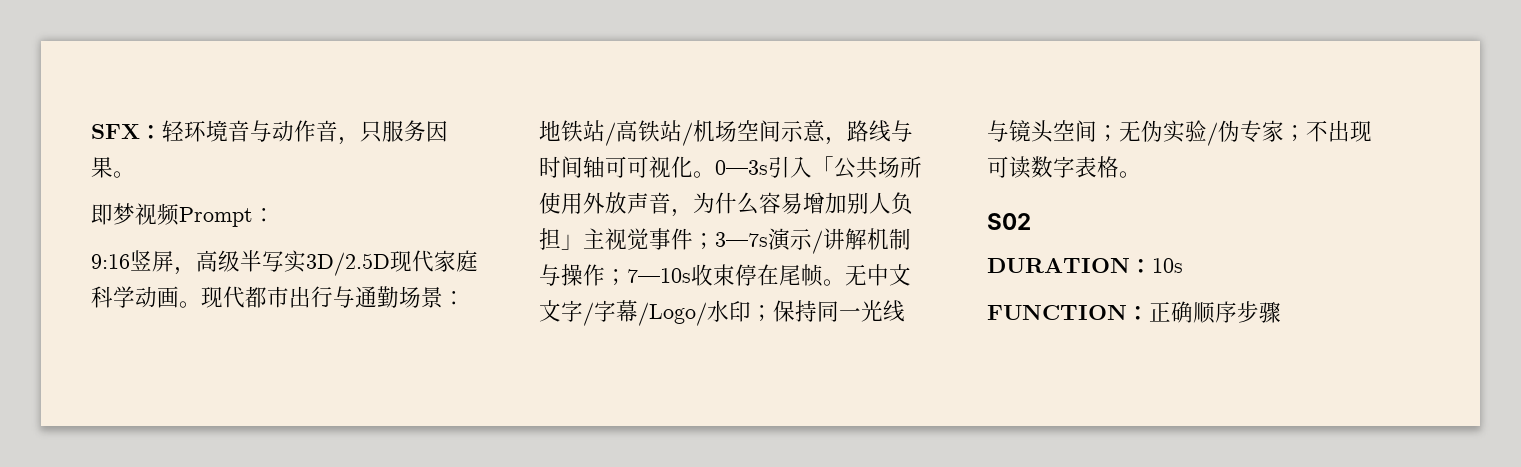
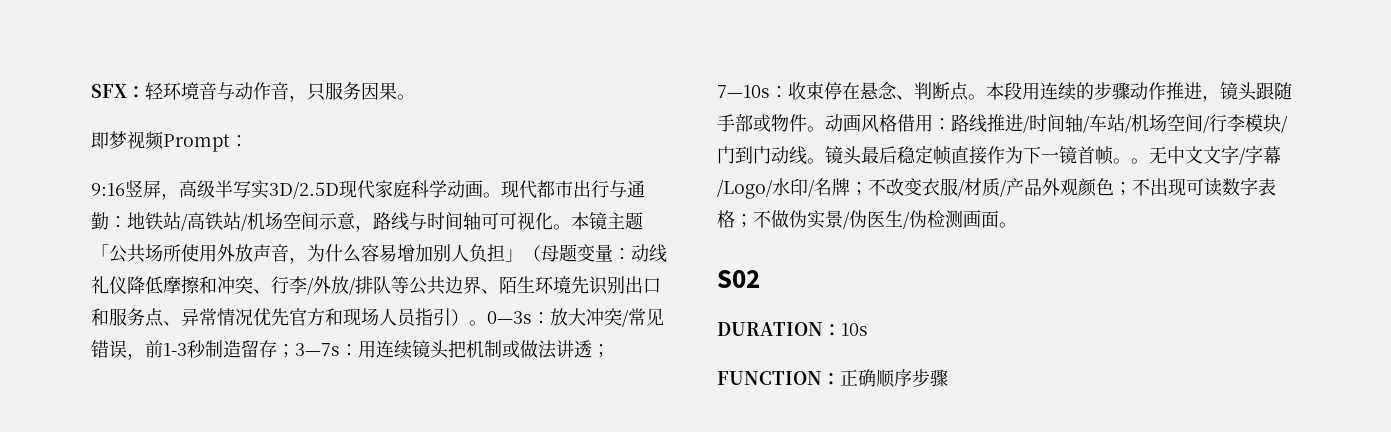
[399,286,443,308] 场景 -> (109, 221) none
[715,156,812,178] 0—3s引入 -> [571,212,643,230] 本镜主题
[583,228,911,254] [539,264,823,287] 主视觉事件；3—7s演示/讲解机制与操作；7—10s收束停在尾帧 -> [523,244,667,263] [91,276,661,295] [91,308,664,327] [91,340,610,360] [717,82,1292,102] [717,114,1288,133] [717,145,1131,165] （母题变量：动线礼仪降低摩擦和冲突、行李/外放/排队等公共边界、陌生环境先识别出口和服务点、异常情况优先官方和现场人员指引）。0—3s：放大冲突/常见错误，前1-3秒制造留存；3—7s：用连续镜头把机制或做法讲透；7—10s：收束停在悬念、判断点。本段用连续的步骤动作推进，镜头跟随手部或物件。动画风格借用：路线推进/时间轴/车站/机场空间/行李模块/门到门动线。镜头最后稳定帧直接作为下一镜首帧。
[751,300,905,322] [987,120,1284,146] ；保持同一光线与镜头空间；无伪实验/伪专家 -> [808,178,1114,197] /名牌；不改变衣服/材质/产品外观颜色
(1119, 167) none -> [735,210,999,229] ；不做伪实景/伪医生/伪检测画面

